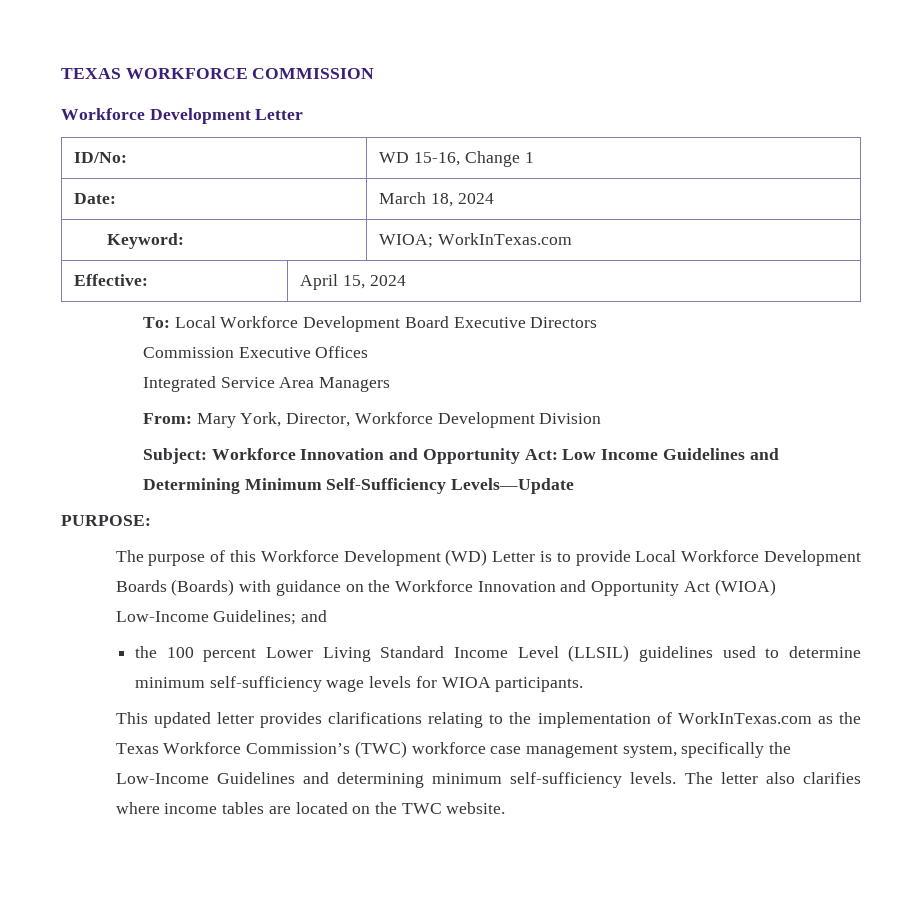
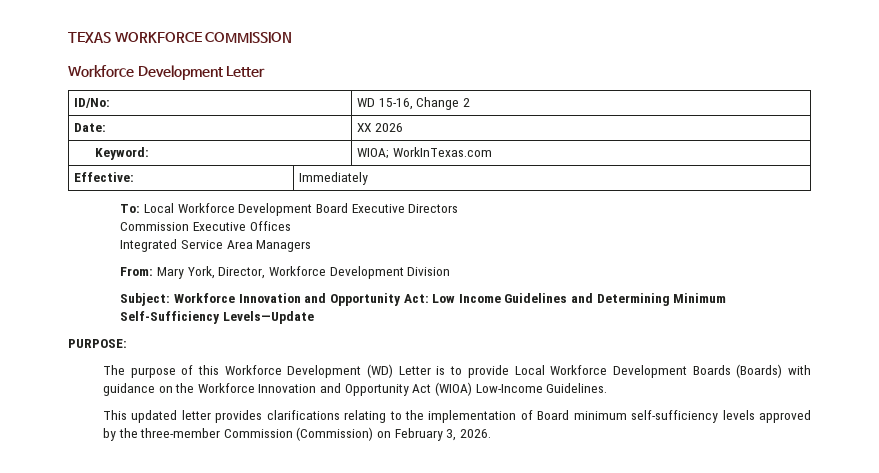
[524,152,534,163] 1 -> [463,98,471,107] 2
[379,192,494,207] March 18, 2024 -> [357,123,403,132] XX 2026
[300,274,406,290] April 15, 2024 -> [299,172,369,185] Immediately
[213,610,328,625] [134,645,861,662] [134,676,584,692] Guidelines; and // the 100 percent Lower Living Standard Income Level (LLSIL) guidelines used to determine minimum self-sufficiency wage levels for WIOA participants. -> [546,383,608,393] Guidelines.
[677,712,861,724] [115,741,792,758] [115,772,861,788] [115,802,506,814] WorkInTexas.com as the Texas Workforce Commission’s (TWC) workforce case management system, specifically the Low-Income Guidelines and determining minimum self-sufficiency levels. The letter also clarifies where income tables are located on the TWC website. -> [537,410,812,423] [102,427,492,441] Board minimum self-sufficiency levels approved by the three-member Commission (Commission) on February 3, 2026.

